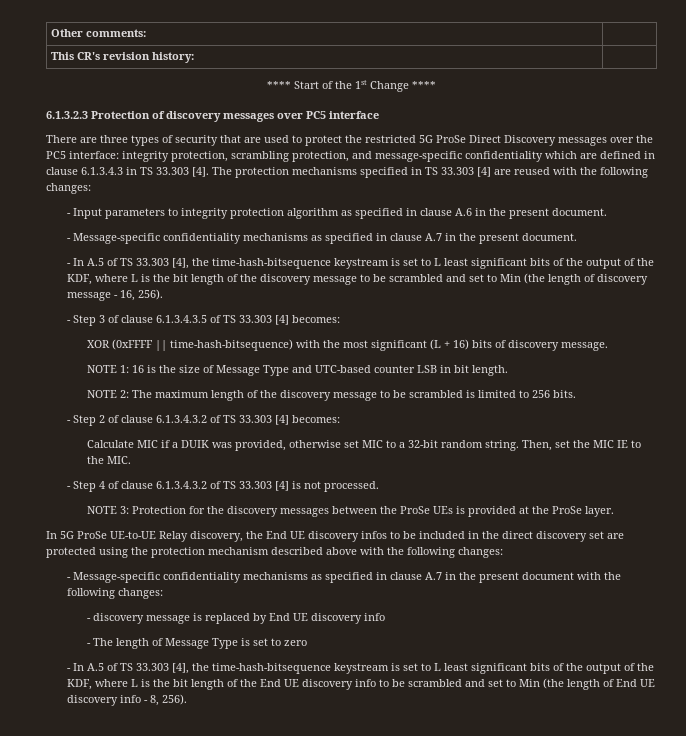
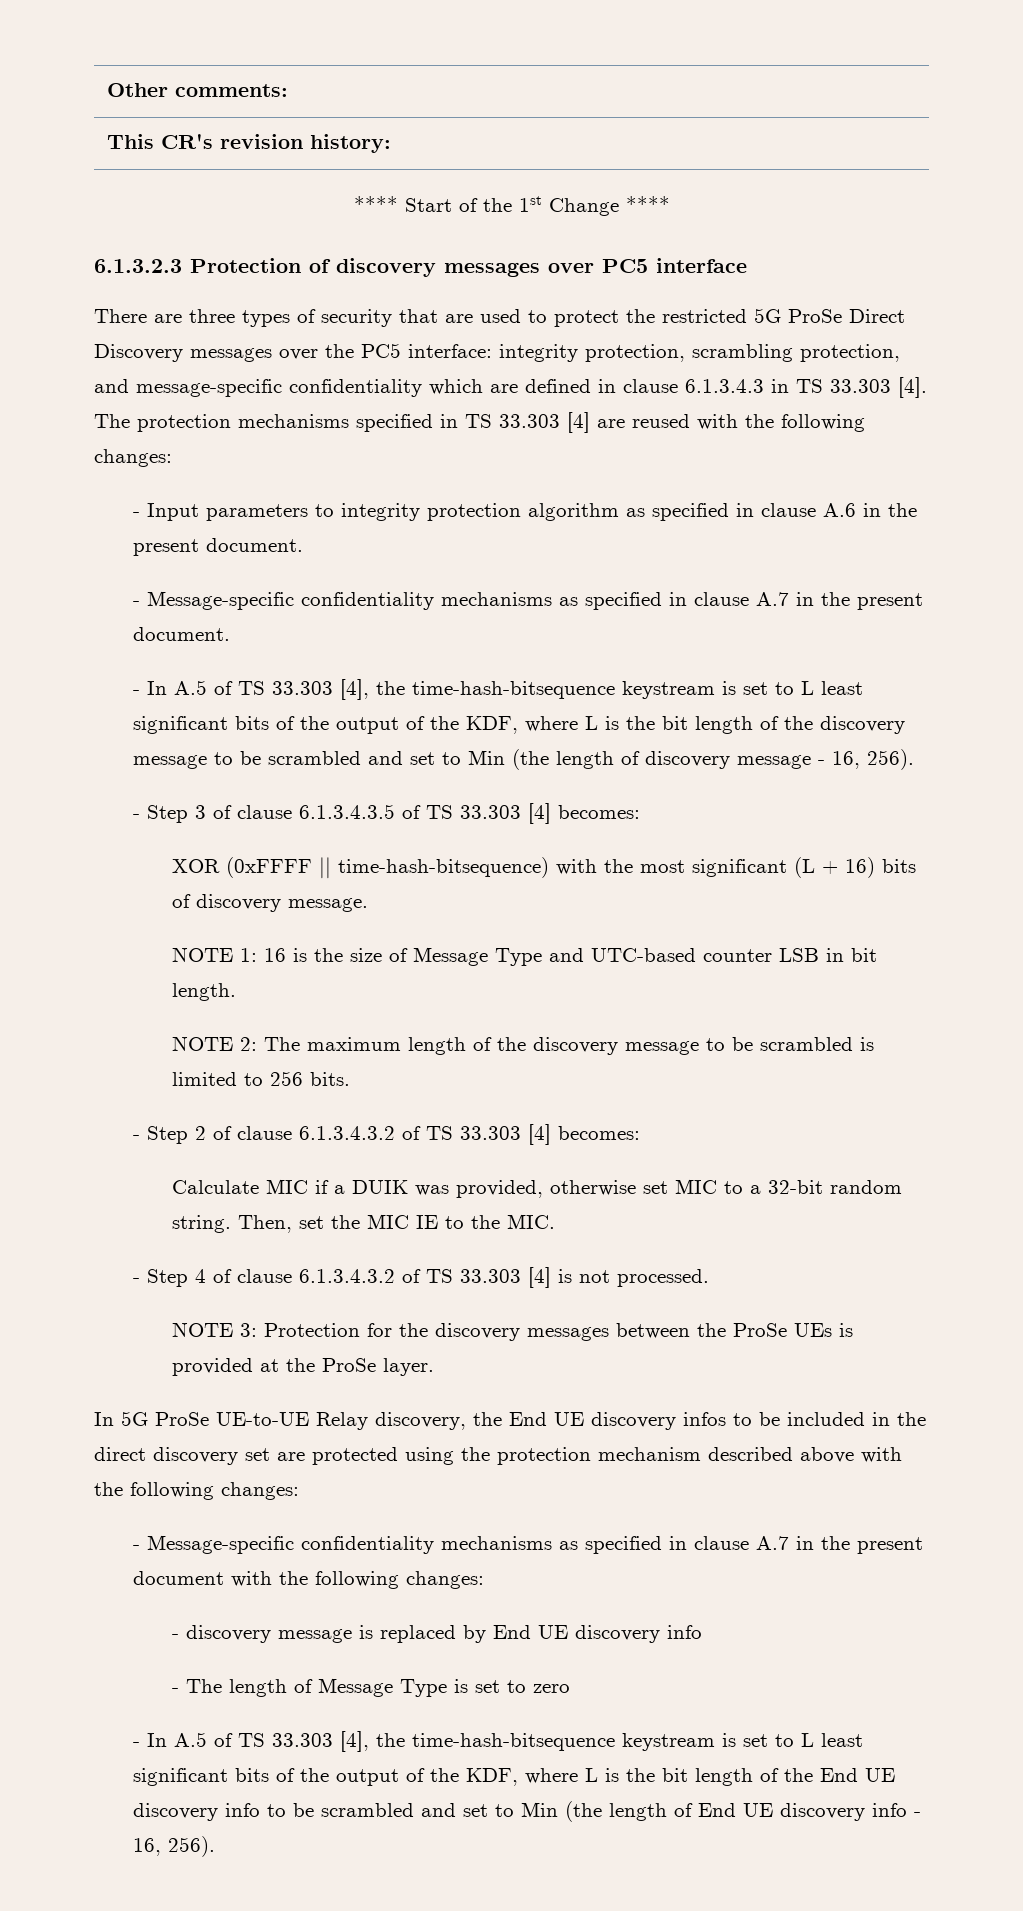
[149,695,159,706] 8, -> [132,1838,161,1856] 16,

